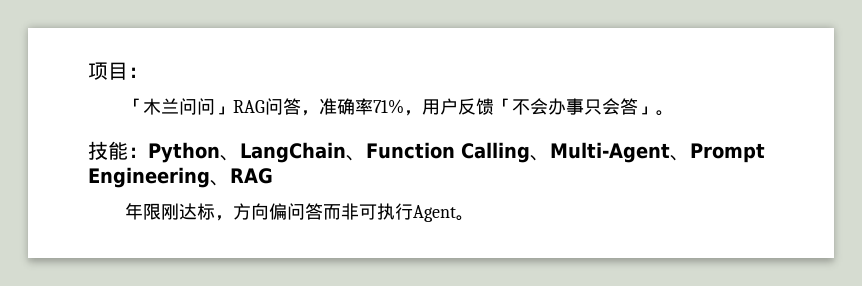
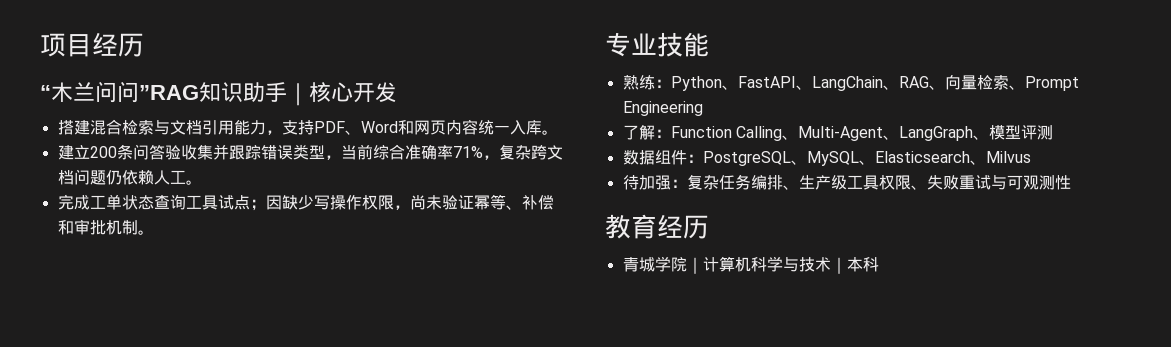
[128,67,148,78] [124,98,674,116] ： // 「木兰问问」RAG问答，准确率71%，用户反馈「不会办事只会答」。 // -> [92,32,144,57] [40,81,397,106] [57,119,558,135] [57,144,563,160] [57,169,202,185] [57,194,554,211] [57,219,154,235] [605,32,657,57] 经历 // “木兰问问”RAG知识助手｜核心开发 // 搭建混合检索与文档引用能力，支持PDF、Word和网页内容统一入库。 // 建立200条问答验收集并跟踪错误类型，当前综合准确率71%，复杂跨文档问题仍依赖人工。 // 完成工单状态查询工具试点；因缺少写操作权限，尚未验证幂等、补偿和审批机制。 // 专业
(128, 150) none -> [622,74,655,90] // 熟练
[240,142,765,163] [88,167,273,188] [124,203,474,222] LangChain、Function Calling、Multi-Agent、Prompt Engineering、RAG // 年限刚达标，方向偏问答而非可执行Agent。 -> [737,75,1079,91] [622,101,703,116] [622,125,1053,141] [622,150,1031,166] [622,174,1071,190] [605,214,709,239] [622,256,879,274] FastAPI、LangChain、RAG、向量检索、Prompt Engineering // 了解：Function Calling、Multi-Agent、LangGraph、模型评测 // 数据组件：PostgreSQL、MySQL、Elasticsearch、Milvus // 待加强：复杂任务编排、生产级工具权限、失败重试与可观测性 // 教育经历 // 青城学院｜计算机科学与技术｜本科

